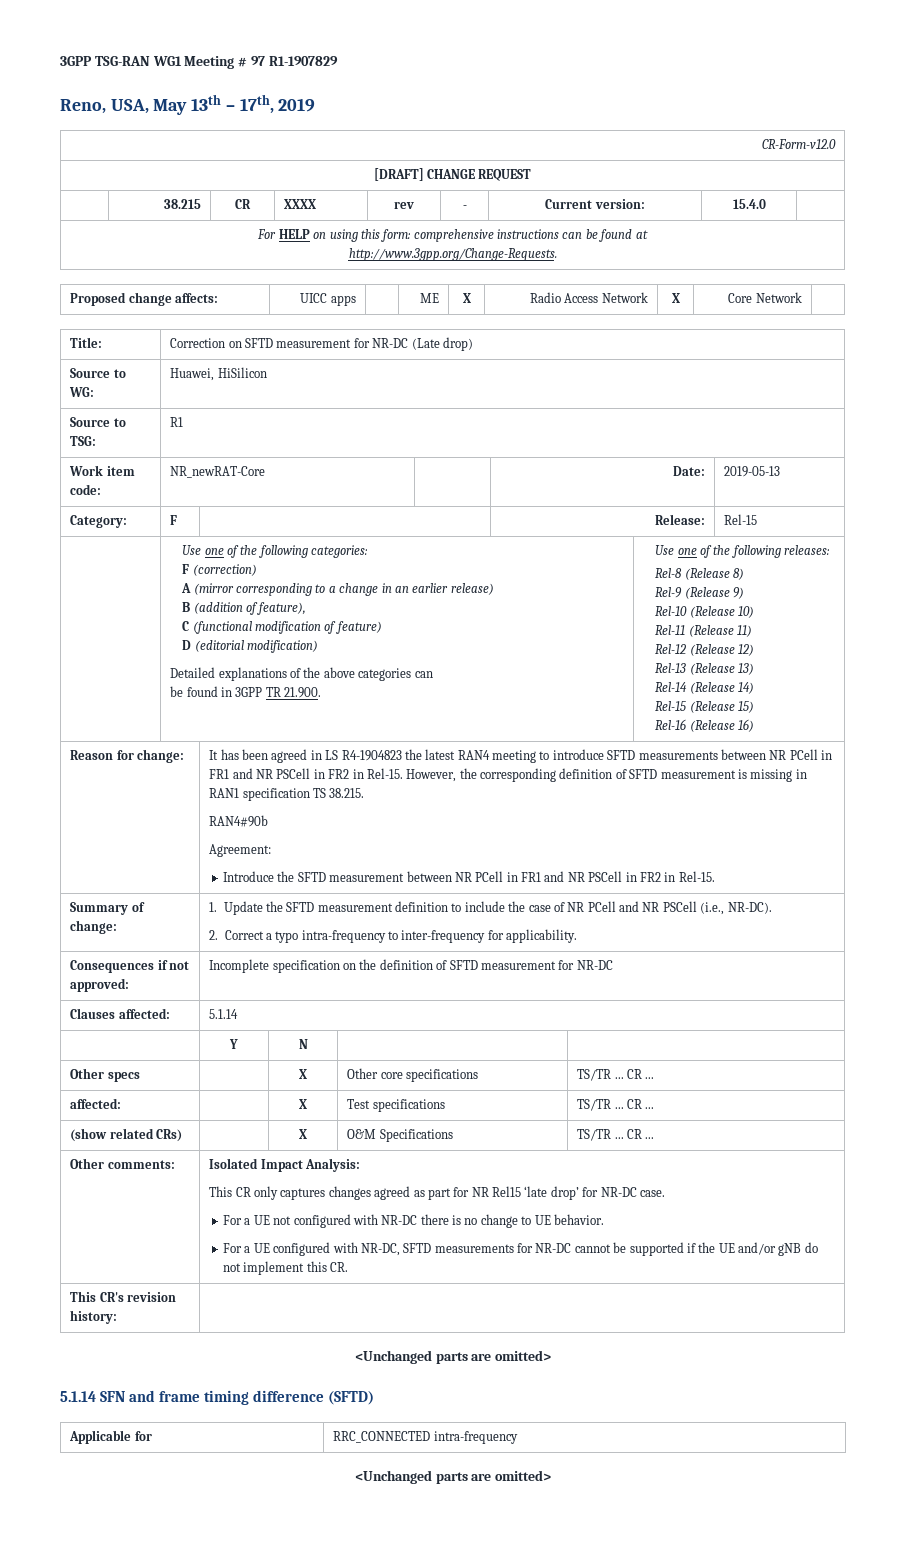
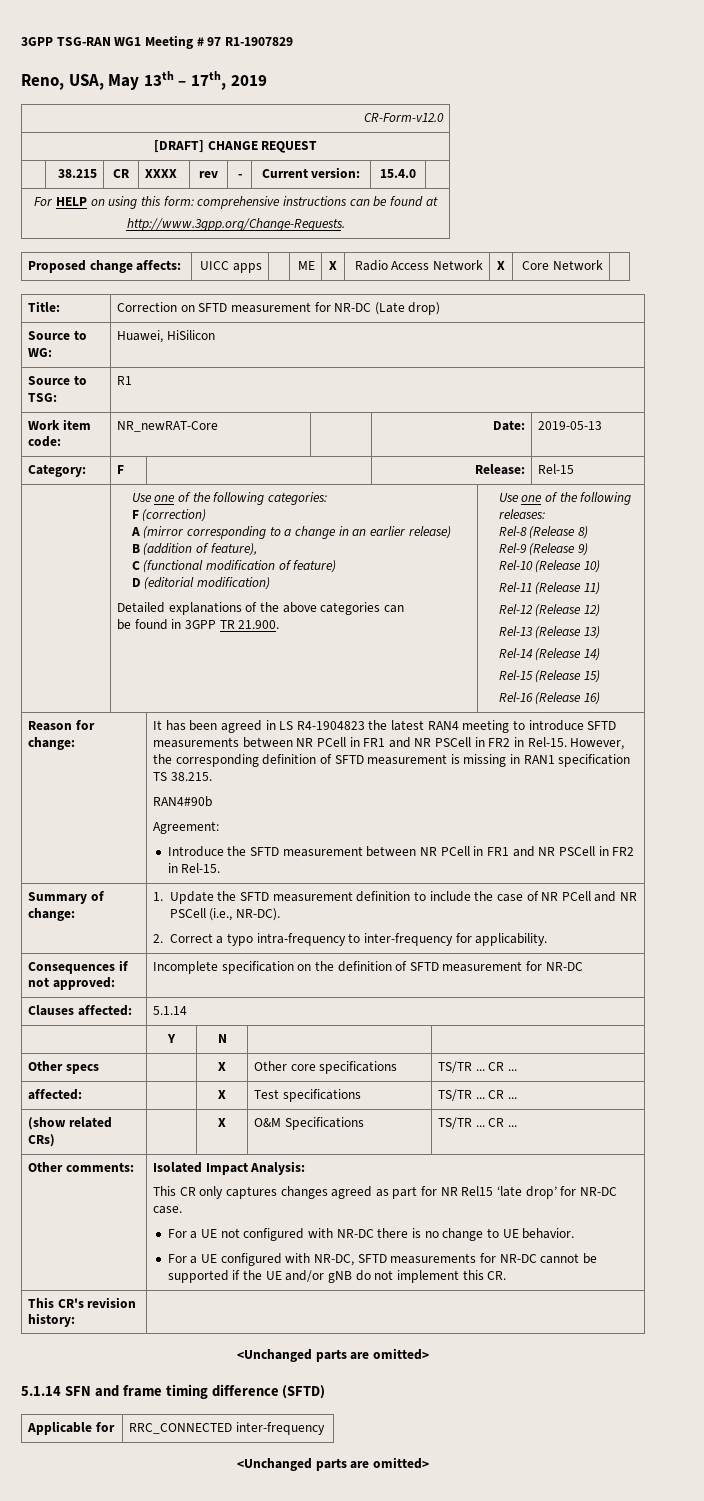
[433,1431,518,1444] intra-frequency -> [235,1422,325,1435] inter-frequency

